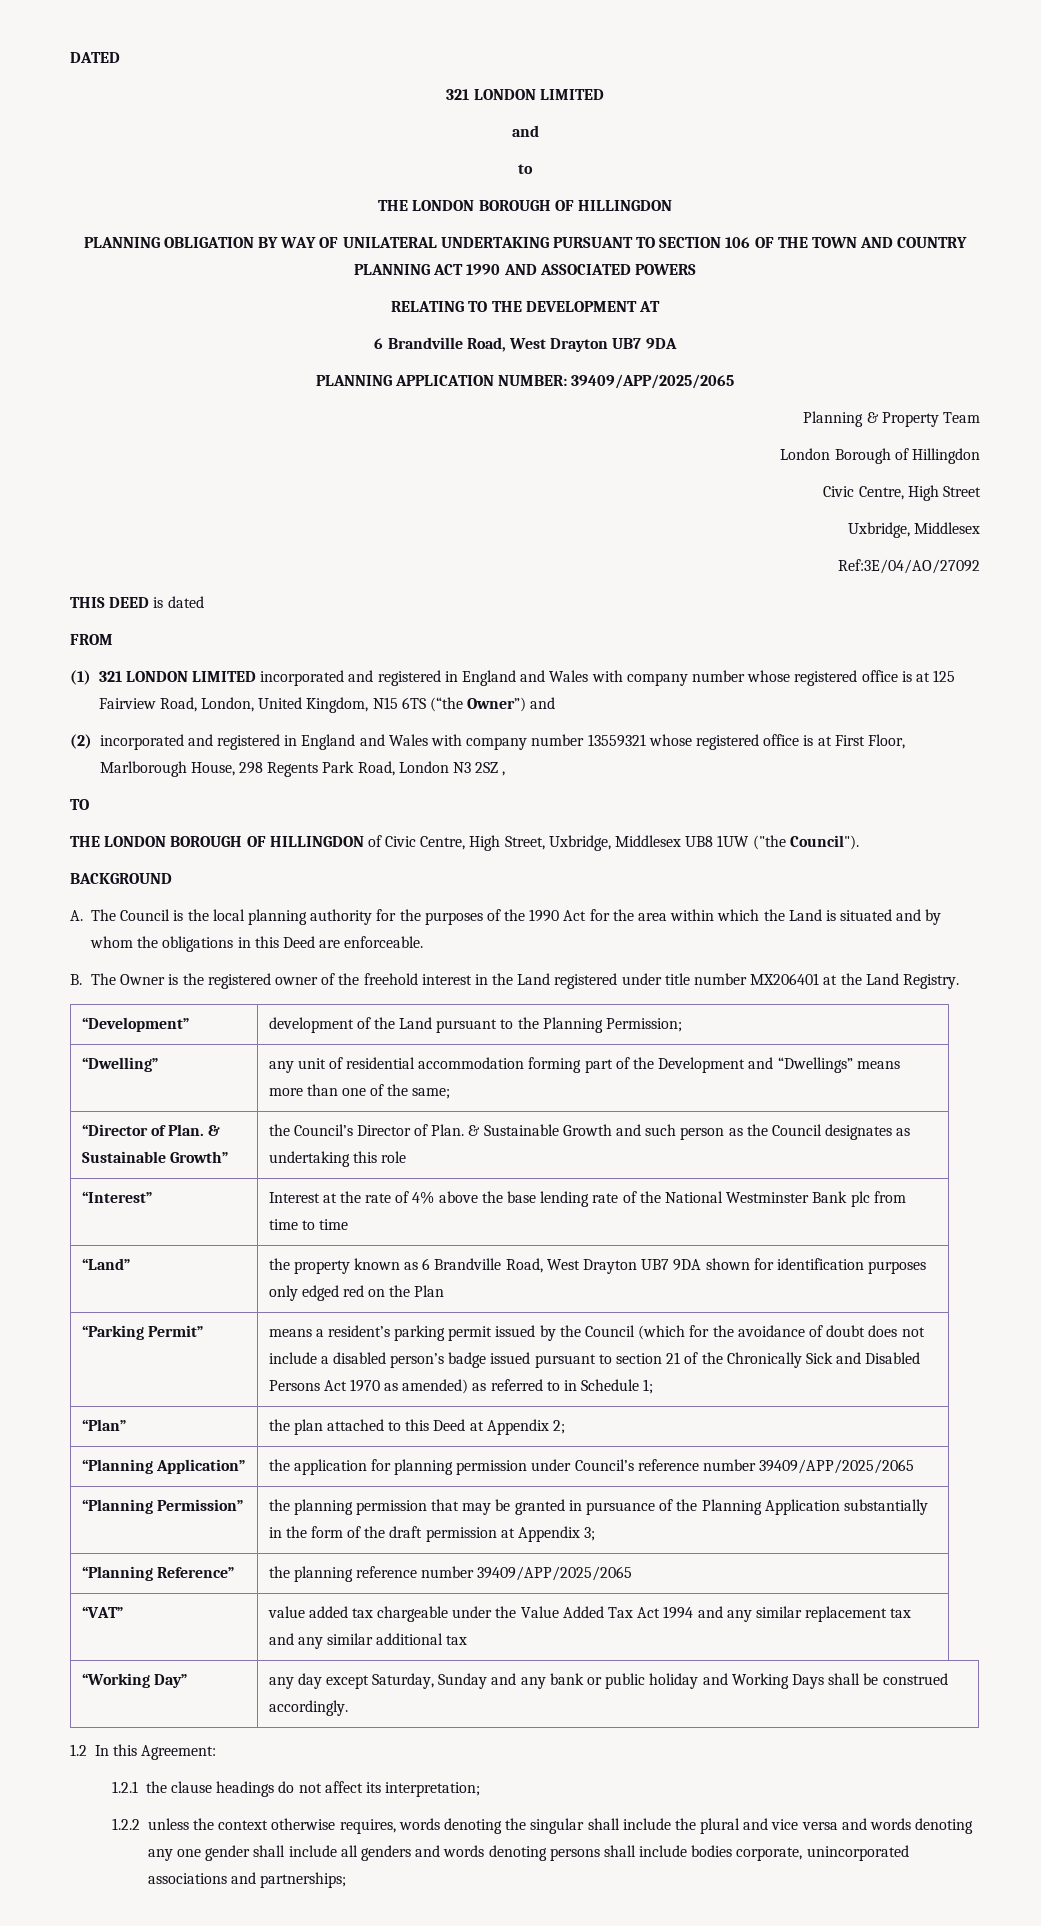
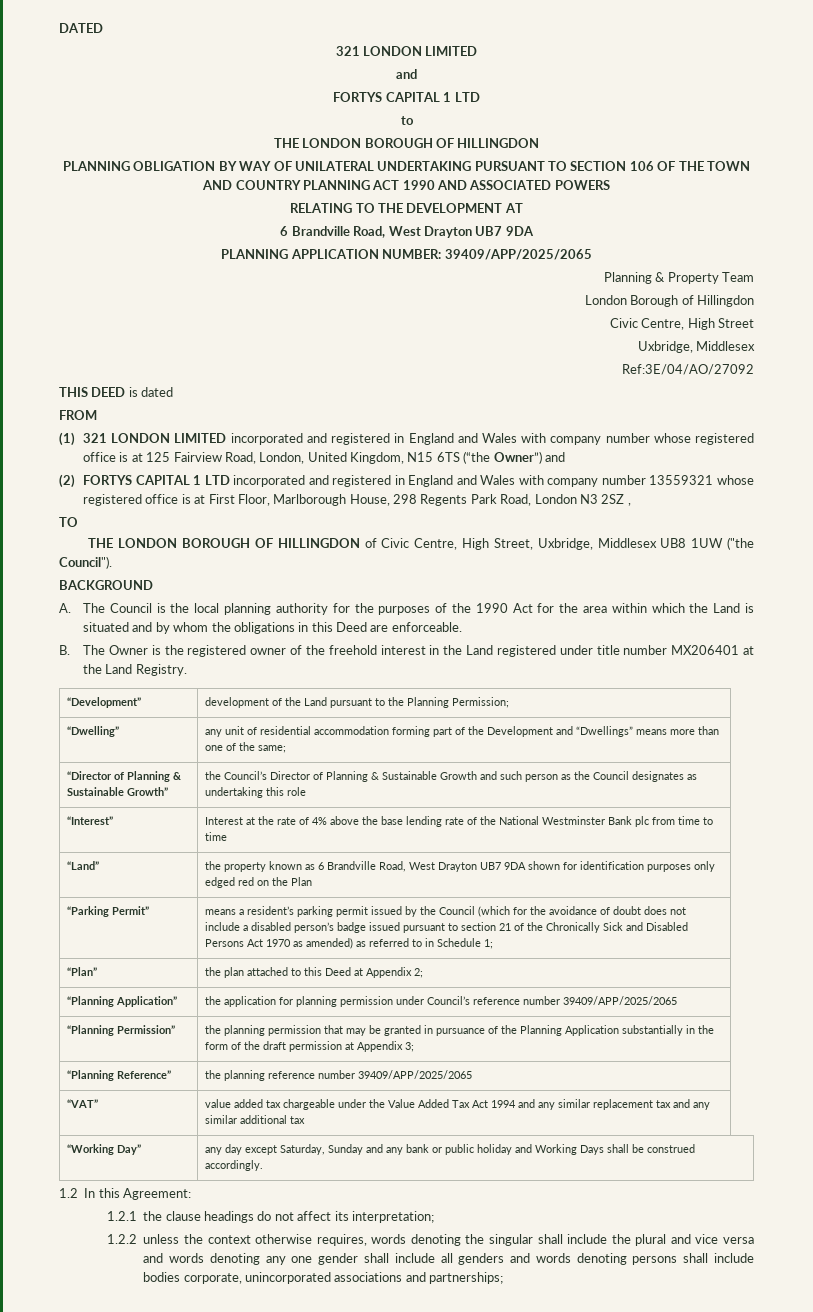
(539, 131) none -> [333,92,480,102] // FORTYS CAPITAL 1 LTD
(92, 741) none -> [83,475,230,485] FORTYS CAPITAL 1 LTD
[167,1124,204,1136] Plan. -> [126,771,170,782] Planning
[431,1124,465,1136] Plan. -> [325,771,368,782] Planning

